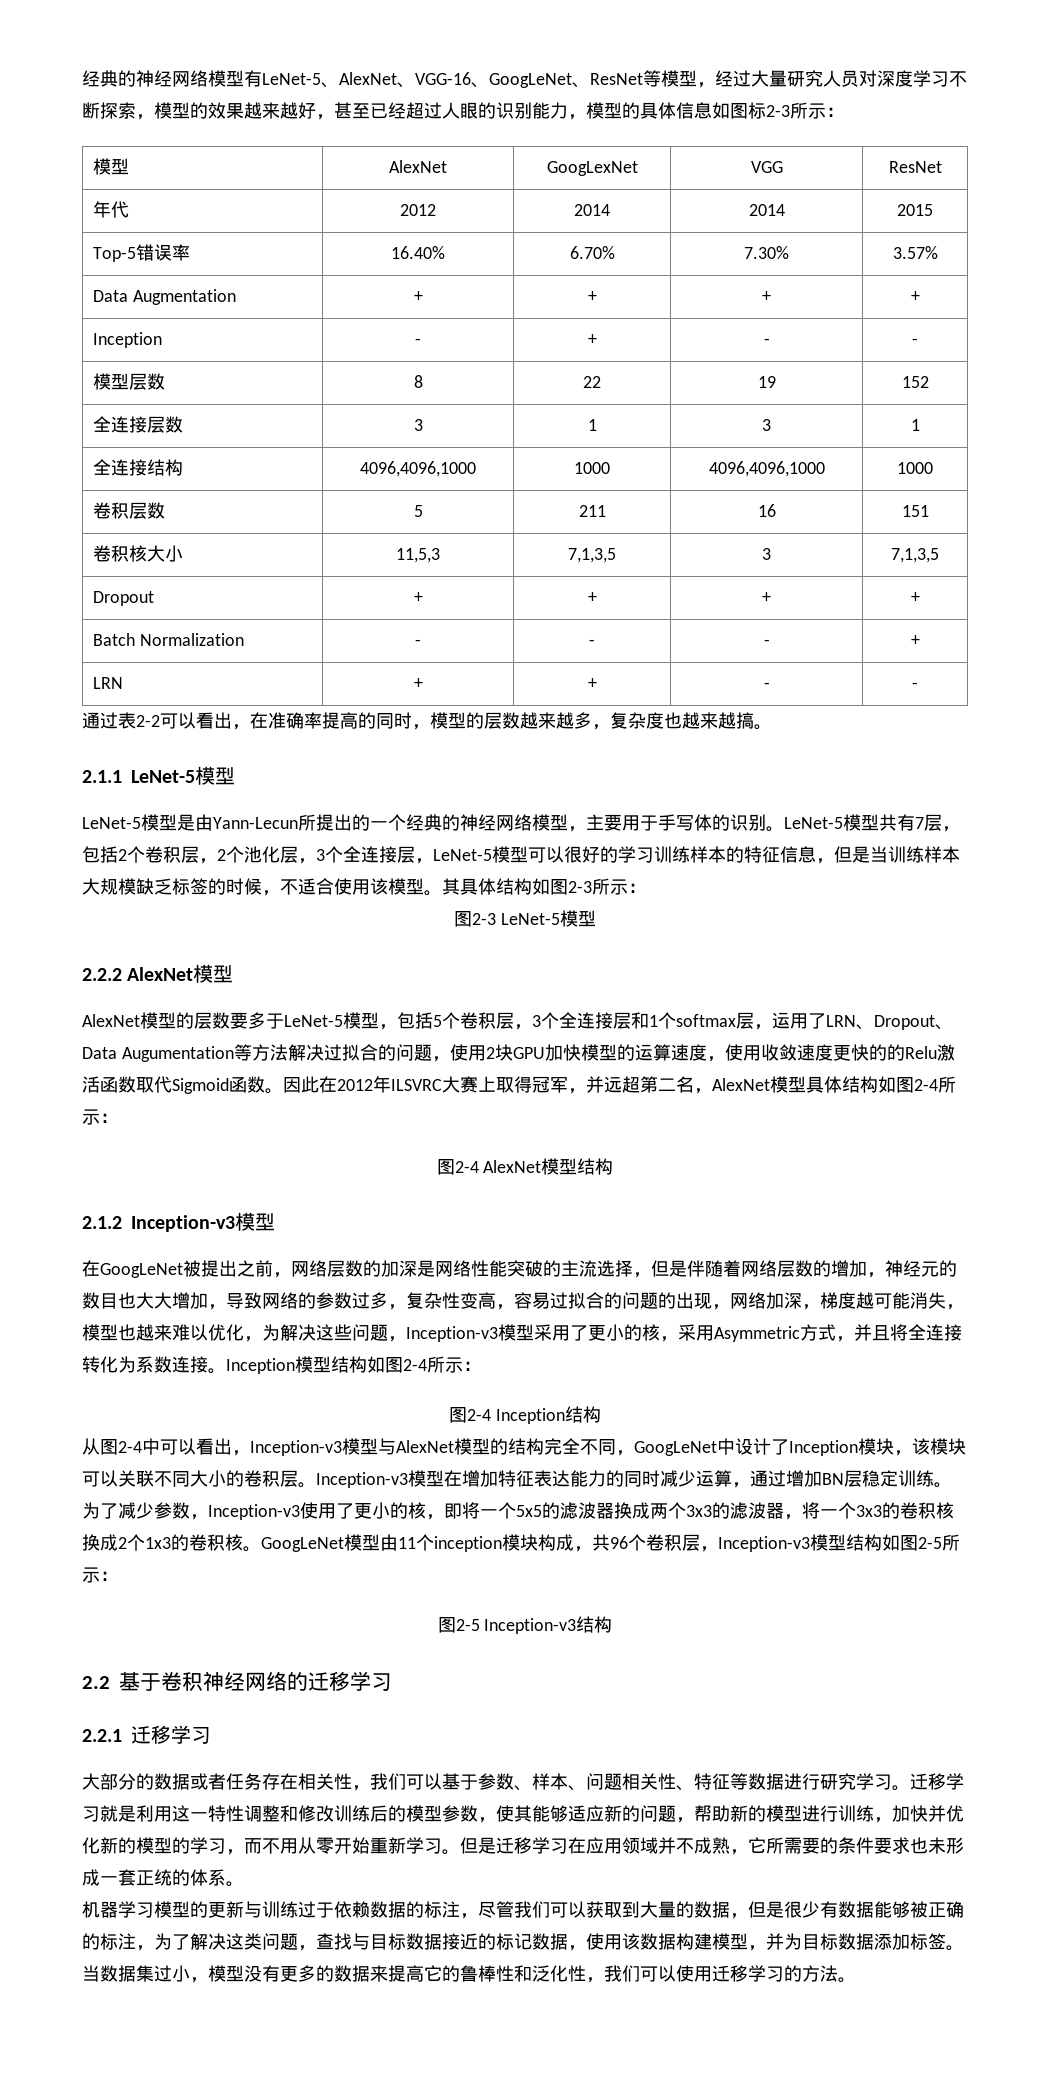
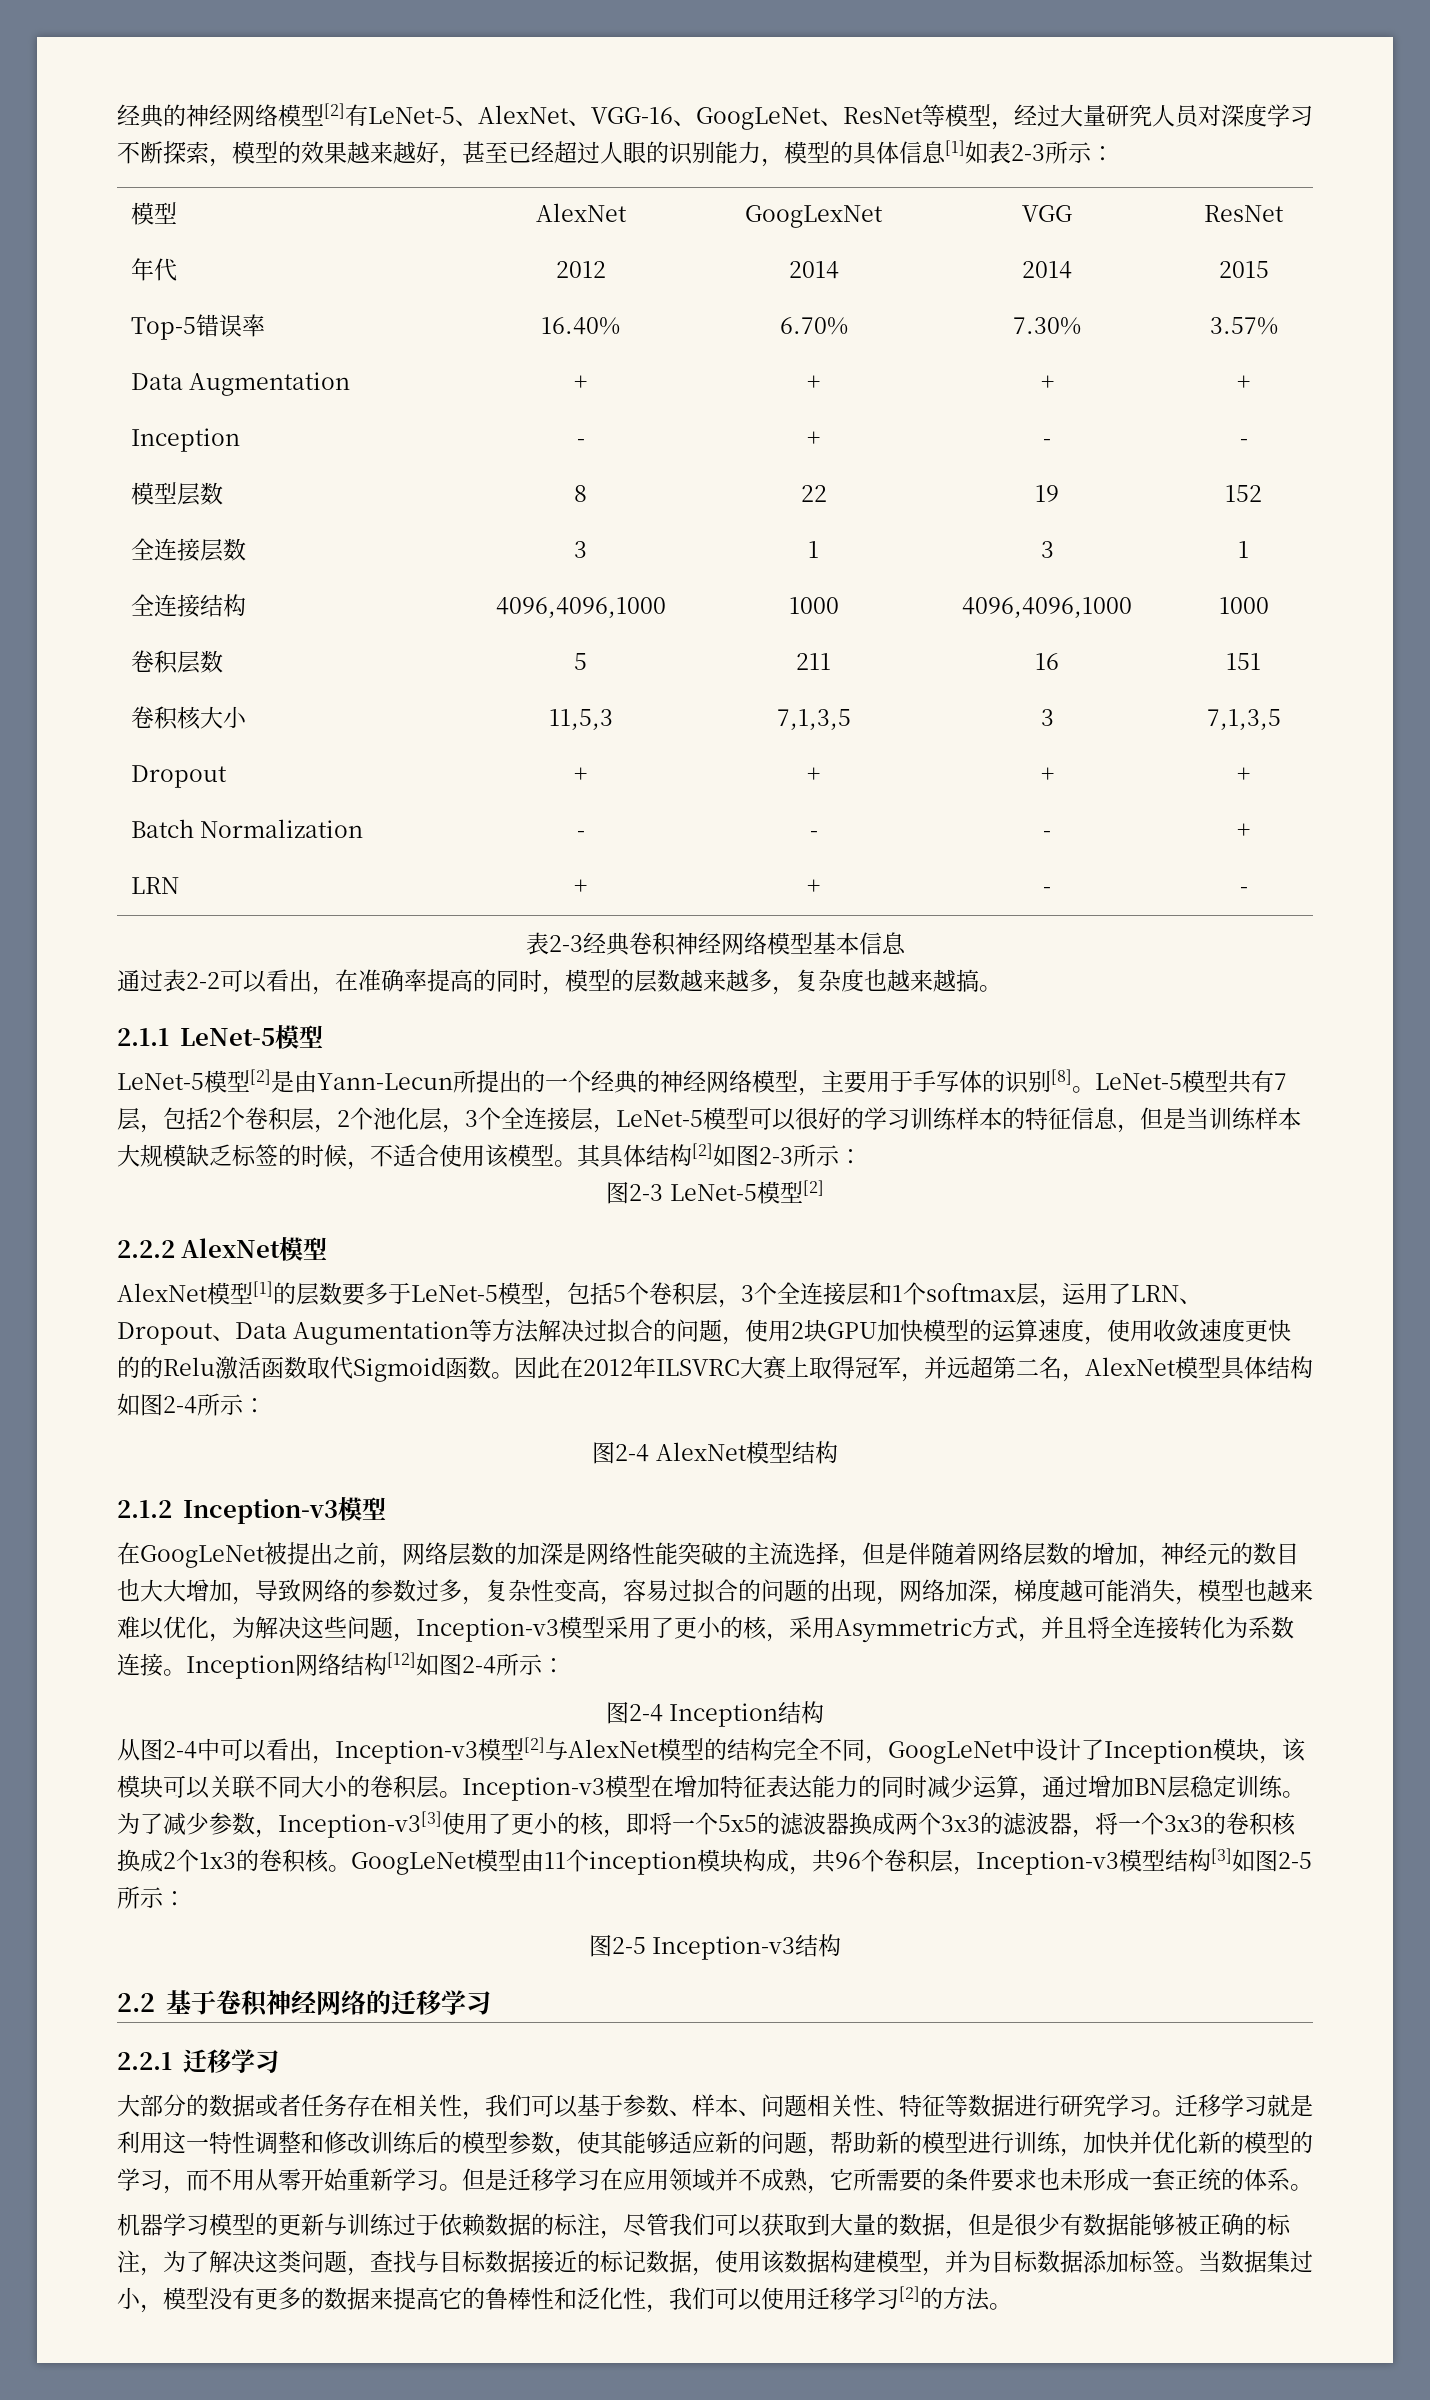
[82,70,244,87] 经典的神经网络模型 -> [117,103,345,128] 经典的神经网络模型[2]
[712,102,766,119] 如图标 -> [945,140,1011,164] [1]如表
(918, 685) none -> [525,932,906,956] // 表2-3经典卷积神经网络模型基本信息
(177, 822) none -> [250,1069,271,1085] [2]
(766, 822) none -> [1051,1069,1072,1085] [8]
(532, 886) none -> [692,1143,713,1159] [2]
(596, 918) none -> [802,1180,824,1196] [2]
(176, 1020) none -> [253,1281,273,1297] [1]
[295,1356,367,1373] 模型结构 -> [295,1652,416,1676] 网络结构[12]
(378, 1446) none -> [524,1737,545,1753] [2]
[208,1504,300,1520] Inception-v3 -> [278,1811,442,1838] Inception-v3[3]
(882, 1542) none -> [1211,1848,1232,1864] [3]
(784, 1974) none -> [899,2286,920,2302] [2]

